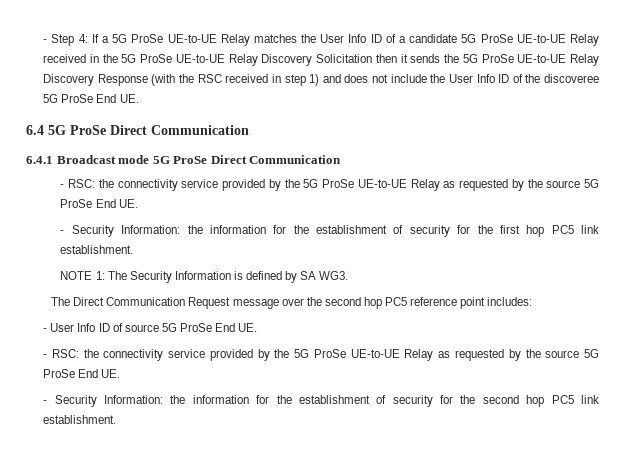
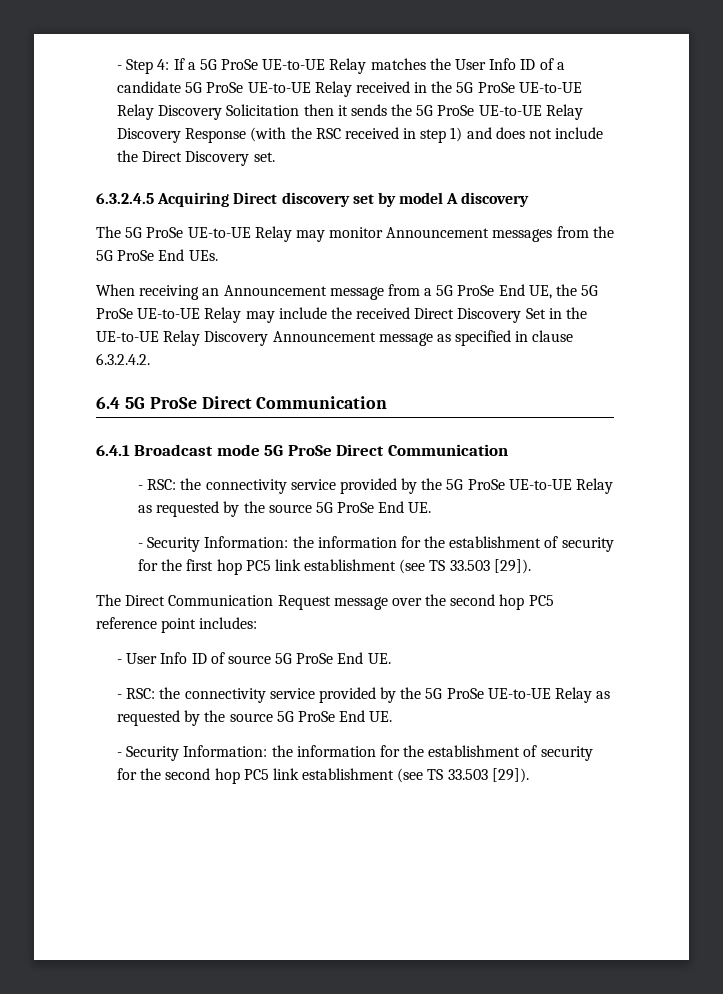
[448,74,600,83] [43,94,139,103] User Info ID of the discoveree 5G ProSe End UE. -> [142,151,275,166] [96,192,530,207] [96,226,614,242] [96,249,218,261] [96,284,599,300] [96,307,588,323] [96,330,574,346] [96,353,150,365] Direct Discovery set. // 6.3.2.4.5 Acquiring Direct discovery set by model A discovery // The 5G ProSe UE-to-UE Relay may monitor Announcement messages from the 5G ProSe End UEs. // When receiving an Announcement message from a 5G ProSe End UE, the 5G ProSe UE-to-UE Relay may include the received Direct Discovery Set in the UE-to-UE Relay Discovery Announcement message as specified in clause 6.3.2.4.2.
[60,245,134,254] [60,271,349,283] establishment. // NOTE 1: The Security Information is defined by SA WG3. -> [304,559,531,574] establishment (see TS 33.503 [29]).
[43,415,117,424] establishment. -> [302,768,529,783] establishment (see TS 33.503 [29]).

